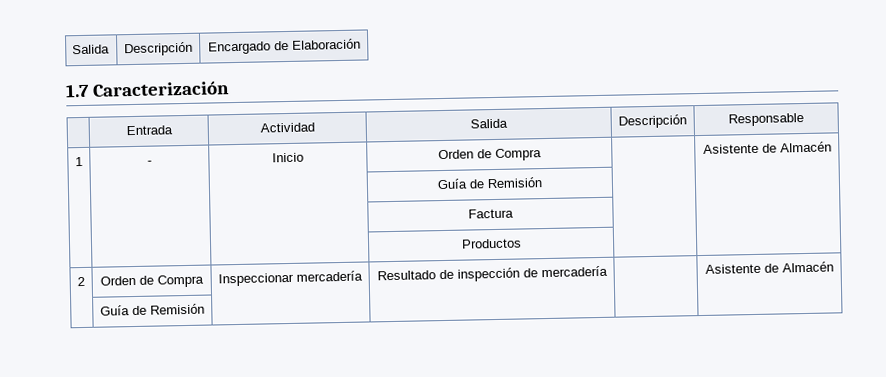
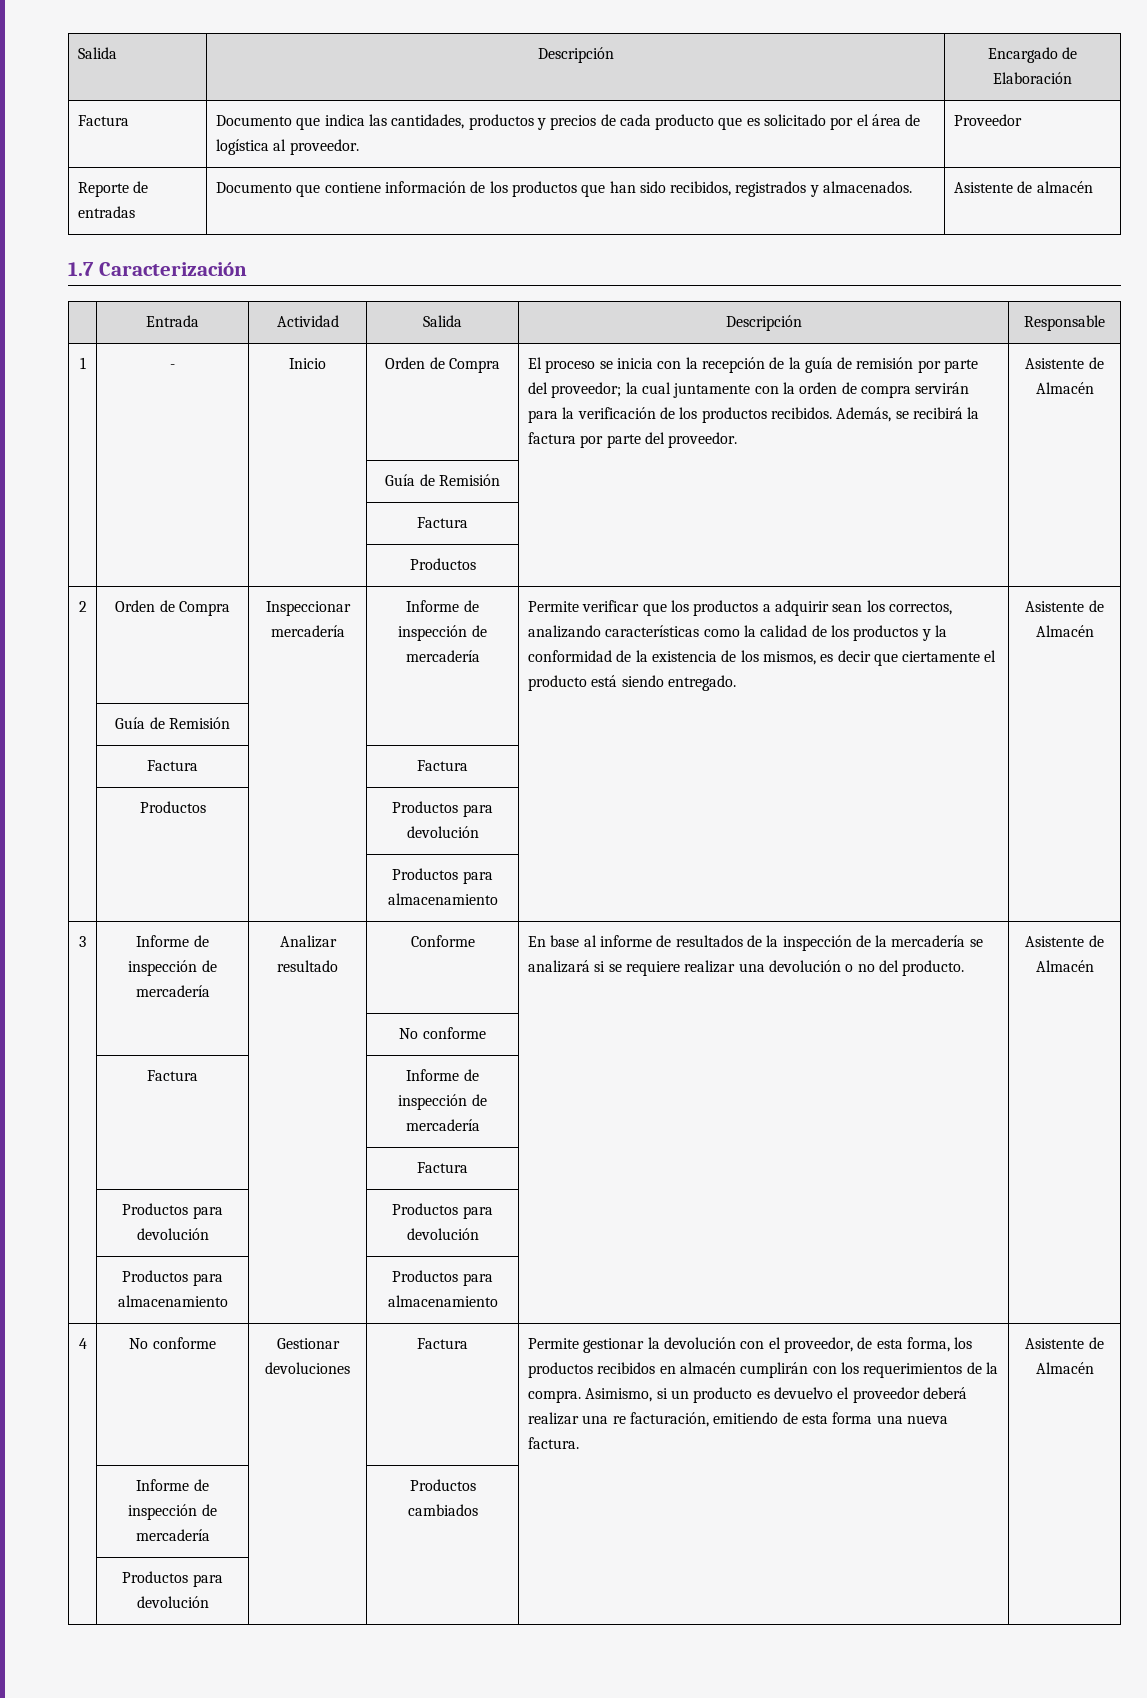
(361, 44) none -> [77,115,129,126] [215,114,921,130] [215,139,359,155] [953,114,1022,126] [77,181,149,197] [77,206,135,218] [215,181,913,197] [953,181,1093,193] // Factura | Documento que indica las cantidades, productos y precios de cada producto que es solicitado por el área de logística al proveedor. | Proveedor // Reporte de entradas | Documento que contiene información de los productos que han sido recibidos, registrados y almacenados. | Asistente de almacén
(542, 154) none -> [527,357,979,373] [527,382,970,398] [527,407,980,423] [527,432,738,448] El proceso se inicia con la recepción de la guía de remisión por parte del proveedor; la cual juntamente con la orden de compra servirán para la verificación de los productos recibidos. Además, se recibirá la factura por parte del proveedor.
[376,265,608,282] Resultado de inspección de mercadería | -> [406,600,479,612] [398,625,487,641] [405,650,480,662] [527,600,952,616] [527,625,947,641] [527,650,997,666] [527,675,736,691] Informe de inspección de mercadería | Permite verificar que los productos a adquirir sean los correctos, analizando características como la calidad de los productos y la conformidad de la existencia de los mismos, es decir que ciertamente el producto está siendo entregado.
(205, 309) none -> [147,760,198,771] [417,760,468,771] [139,801,206,813] [392,801,493,817] [406,826,479,838] [392,868,493,884] [387,893,498,905] [79,936,86,947] [136,935,209,947] [128,960,217,976] [135,985,210,997] [279,935,337,948] [277,960,338,972] [410,935,475,947] [527,935,983,951] [527,960,965,976] [1025,935,1104,947] [1035,960,1094,972] [399,1027,486,1039] [147,1070,198,1081] [406,1069,479,1081] [398,1094,487,1110] [405,1119,480,1131] [417,1162,468,1173] [122,1203,223,1219] [136,1228,209,1240] [392,1203,493,1219] [406,1228,479,1240] [122,1270,223,1286] [117,1295,228,1307] [392,1270,493,1286] [387,1295,498,1307] [78,1338,87,1349] [129,1337,216,1349] [276,1338,340,1349] [265,1362,350,1374] [417,1338,468,1349] [527,1337,973,1353] [527,1362,998,1378] [527,1387,967,1403] [527,1412,948,1427] [527,1437,579,1449] [1025,1337,1104,1349] [1035,1362,1094,1374] [136,1479,209,1491] [128,1504,217,1520] [135,1529,210,1541] [409,1479,476,1491] [407,1504,478,1516] [122,1571,223,1587] [136,1596,209,1608] // | Factura | | Factura | | // | Productos | | Productos para devolución | | // | | | Productos para almacenamiento | | // 3 | Informe de inspección de mercadería | Analizar resultado | Conforme | En base al informe de resultados de la inspección de la mercadería se analizará si se requiere realizar una devolución o no del producto. | Asistente de Almacén // | | | No conforme | | // | Factura | | Informe de inspección de mercadería | | // | | | Factura | | // | Productos para devolución | | Productos para devolución | | // | Productos para almacenamiento | | Productos para almacenamiento | | // 4 | No conforme | Gestionar devoluciones | Factura | Permite gestionar la devolución con el proveedor, de esta forma, los productos recibidos en almacén cumplirán con los requerimientos de la compra. Asimismo, si un producto es devuelvo el proveedor deberá realizar una re facturación, emitiendo de esta forma una nueva factura. | Asistente de Almacén // | Informe de inspección de mercadería | | Productos cambiados | | // | Productos para devolución | | | |

